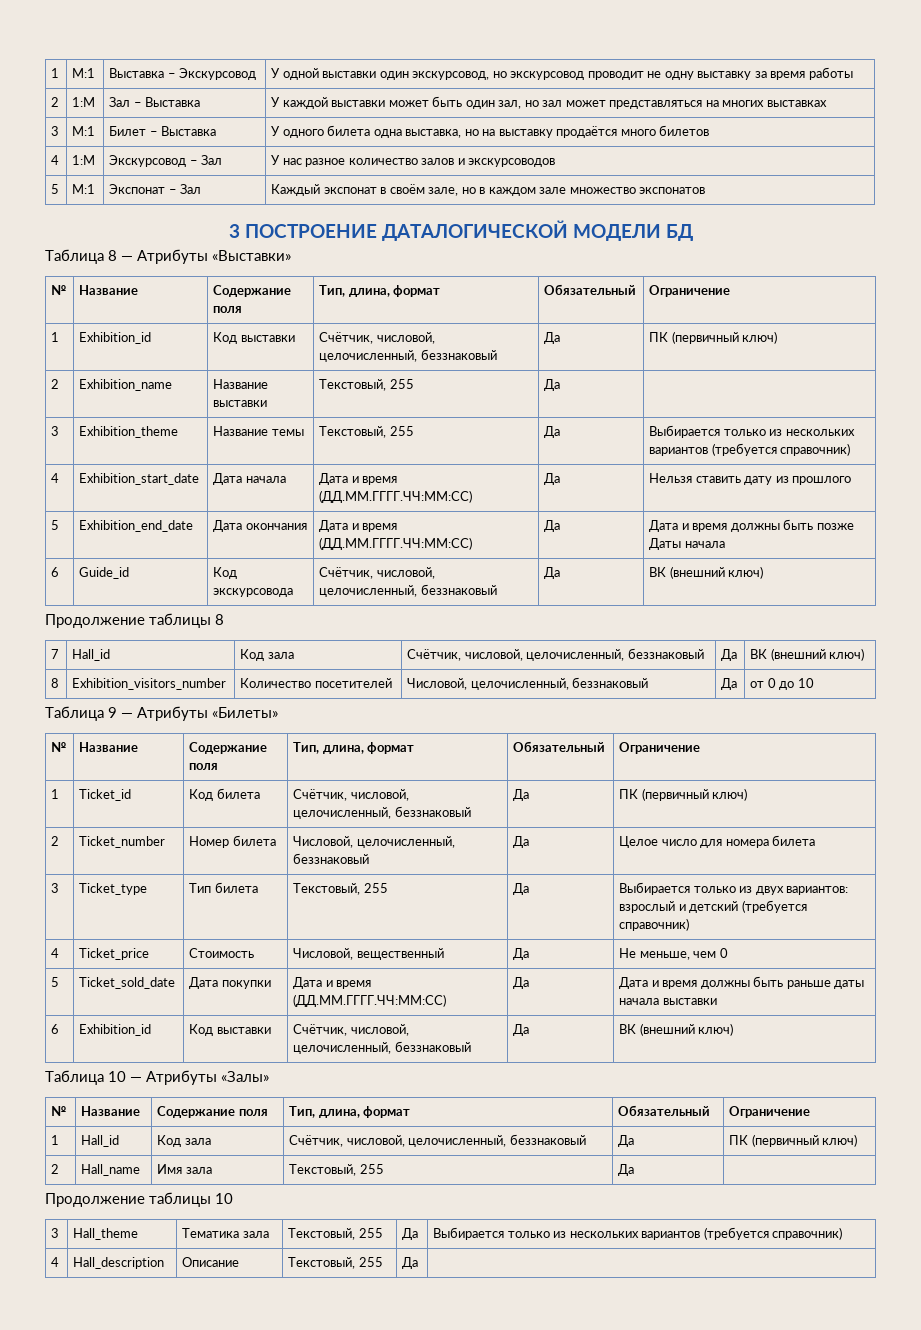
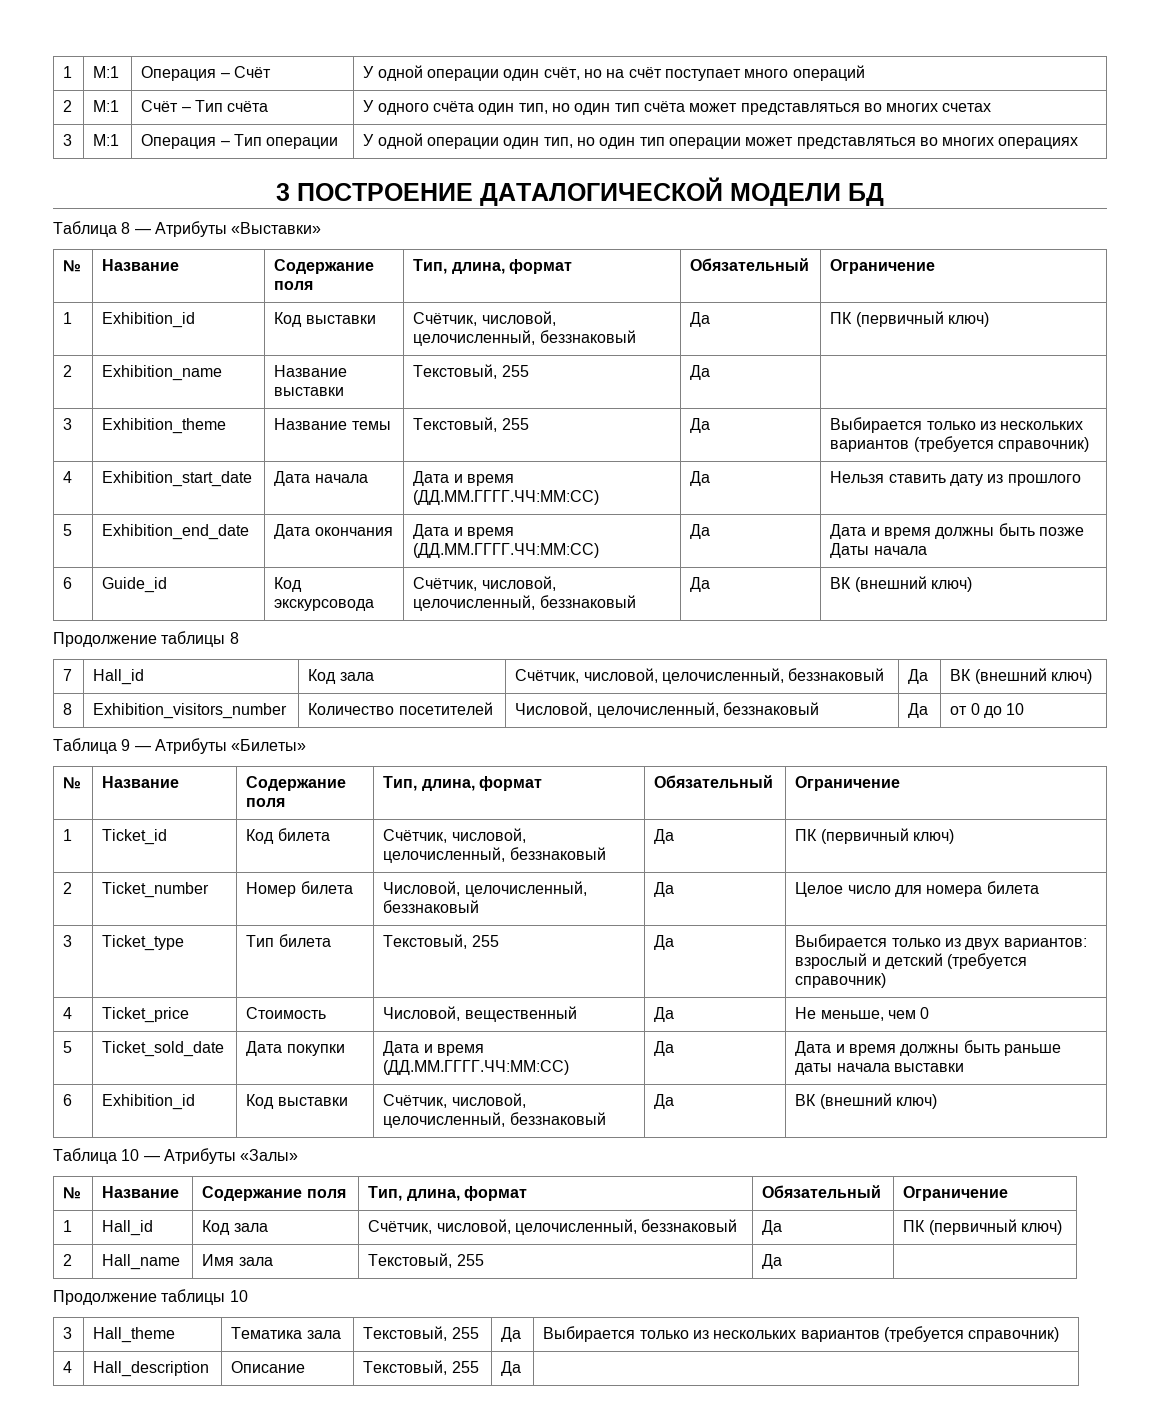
[109,68,257,80] [271,67,853,80] [51,97,60,107] [72,97,96,107] [109,97,201,107] [271,96,827,109] [51,126,60,136] [72,126,96,136] [109,126,217,136] [271,125,710,138] [51,155,60,165] [72,155,96,165] [109,155,223,167] [271,155,556,167] [51,184,60,194] [72,184,96,194] [109,184,202,194] [271,184,706,196] Выставка – Экскурсовод | У одной выставки один экскурсовод, но экскурсовод проводит не одну выставку за время работы // 2 | 1:М | Зал – Выставка | У каждой выставки может быть один зал, но зал может представляться на многих выставках // 3 | М:1 | Билет – Выставка | У одного билета одна выставка, но на выставку продаётся много билетов // 4 | 1:М | Экскурсовод – Зал | У нас разное количество залов и экскурсоводов // 5 | М:1 | Экспонат – Зал | Каждый экспонат в своём зале, но в каждом зале множество экспонатов -> [141,66,271,81] [363,65,865,81] [63,100,73,112] [93,100,120,112] [141,100,269,112] [363,100,992,115] [63,134,73,146] [93,134,120,146] [141,134,339,149] [363,133,1079,149] Операция – Счёт | У одной операции один счёт, но на счёт поступает много операций // 2 | М:1 | Счёт – Тип счёта | У одного счёта один тип, но один тип счёта может представляться во многих счетах // 3 | М:1 | Операция – Тип операции | У одной операции один тип, но один тип операции может представляться во многих операциях

